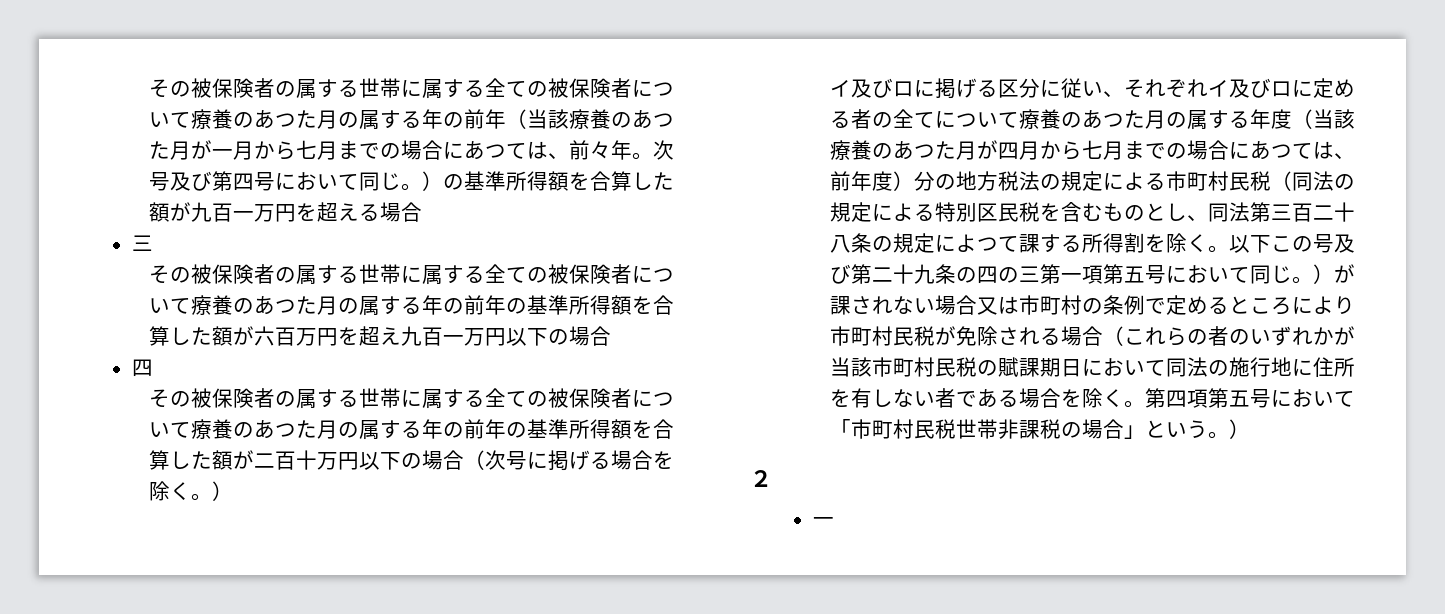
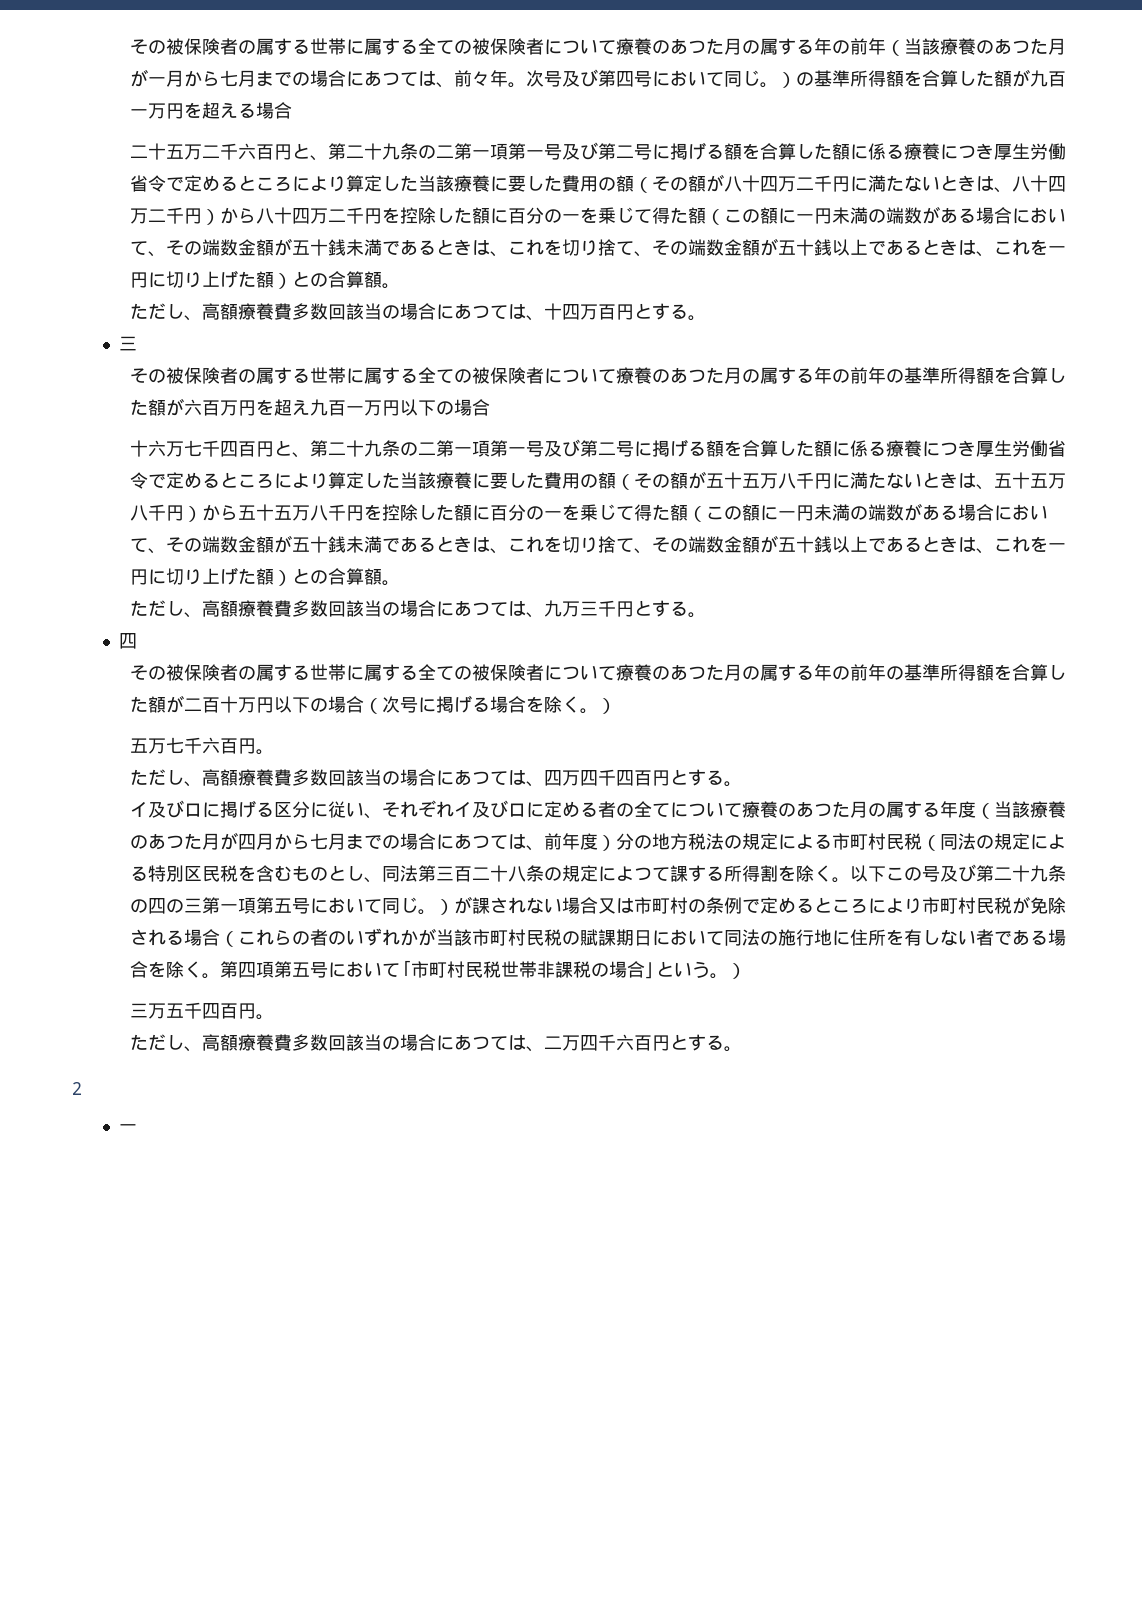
(423, 212) none -> [129,142,1066,161] [129,174,1066,193] [129,206,1066,225] [129,238,1066,257] [129,270,400,289] [129,303,706,321] // 二十五万二千六百円と、第二十九条の二第一項第一号及び第二号に掲げる額を合算した額に係る療養につき厚生労働省令で定めるところにより算定した当該療養に要した費用の額（その額が八十四万二千円に満たないときは、八十四万二千円）から八十四万二千円を控除した額に百分の一を乗じて得た額（この額に一円未満の端数がある場合において、その端数金額が五十銭未満であるときは、これを切り捨て、その端数金額が五十銭以上であるときは、これを一円に切り上げた額）との合算額。 // ただし、高額療養費多数回該当の場合にあつては、十四万百円とする。
(612, 336) none -> [129,439,1066,458] [129,471,1066,490] [129,503,1048,522] [129,535,1066,554] [129,567,400,586] [129,600,706,618] // 十六万七千四百円と、第二十九条の二第一項第一号及び第二号に掲げる額を合算した額に係る療養につき厚生労働省令で定めるところにより算定した当該療養に要した費用の額（その額が五十五万八千円に満たないときは、五十五万八千円）から五十五万八千円を控除した額に百分の一を乗じて得た額（この額に一円未満の端数がある場合において、その端数金額が五十銭未満であるときは、これを切り捨て、その端数金額が五十銭以上であるときは、これを一円に切り上げた額）との合算額。 // ただし、高額療養費多数回該当の場合にあつては、九万三千円とする。
(234, 491) none -> [129,737,274,755] [129,769,742,787] // 五万七千六百円。 // ただし、高額療養費多数回該当の場合にあつては、四万四千四百円とする。
(1251, 429) none -> [129,1002,274,1020] [129,1034,742,1052] // 三万五千四百円。 // ただし、高額療養費多数回該当の場合にあつては、二万四千六百円とする。

